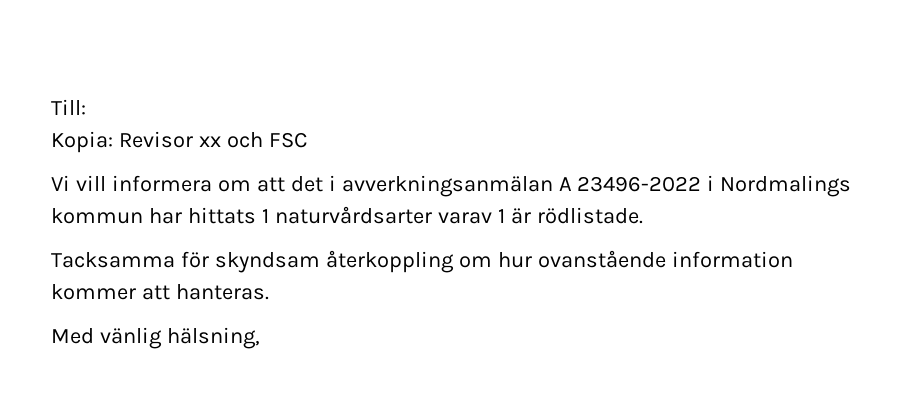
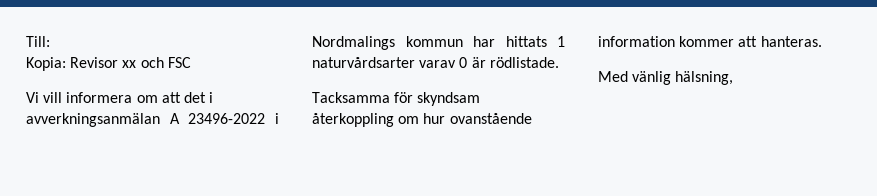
[497,209,505,223] 1 -> [459,57,468,68] 0

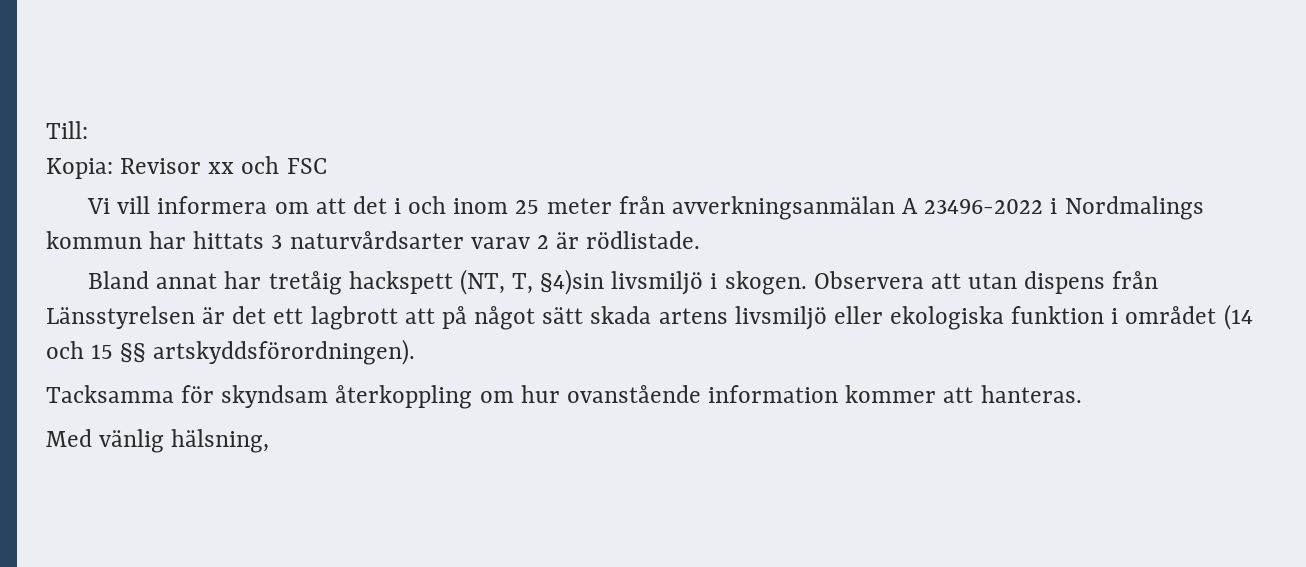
(214, 97) none -> [408,196,665,214] och inom 25 meter från
[557,36,565,47] 1 -> [271,235,283,249] 3
[459,57,468,68] 0 -> [536,235,549,249] 2
(559, 62) none -> [88,269,1159,295] [46,304,1253,330] [46,339,416,365] // Bland annat har tretåig hackspett (NT, T, §4)sin livsmiljö i skogen. Observera att utan dispens från Länsstyrelsen är det ett lagbrott att på något sätt skada artens livsmiljö eller ekologiska funktion i området (14 och 15 §§ artskyddsförordningen).

